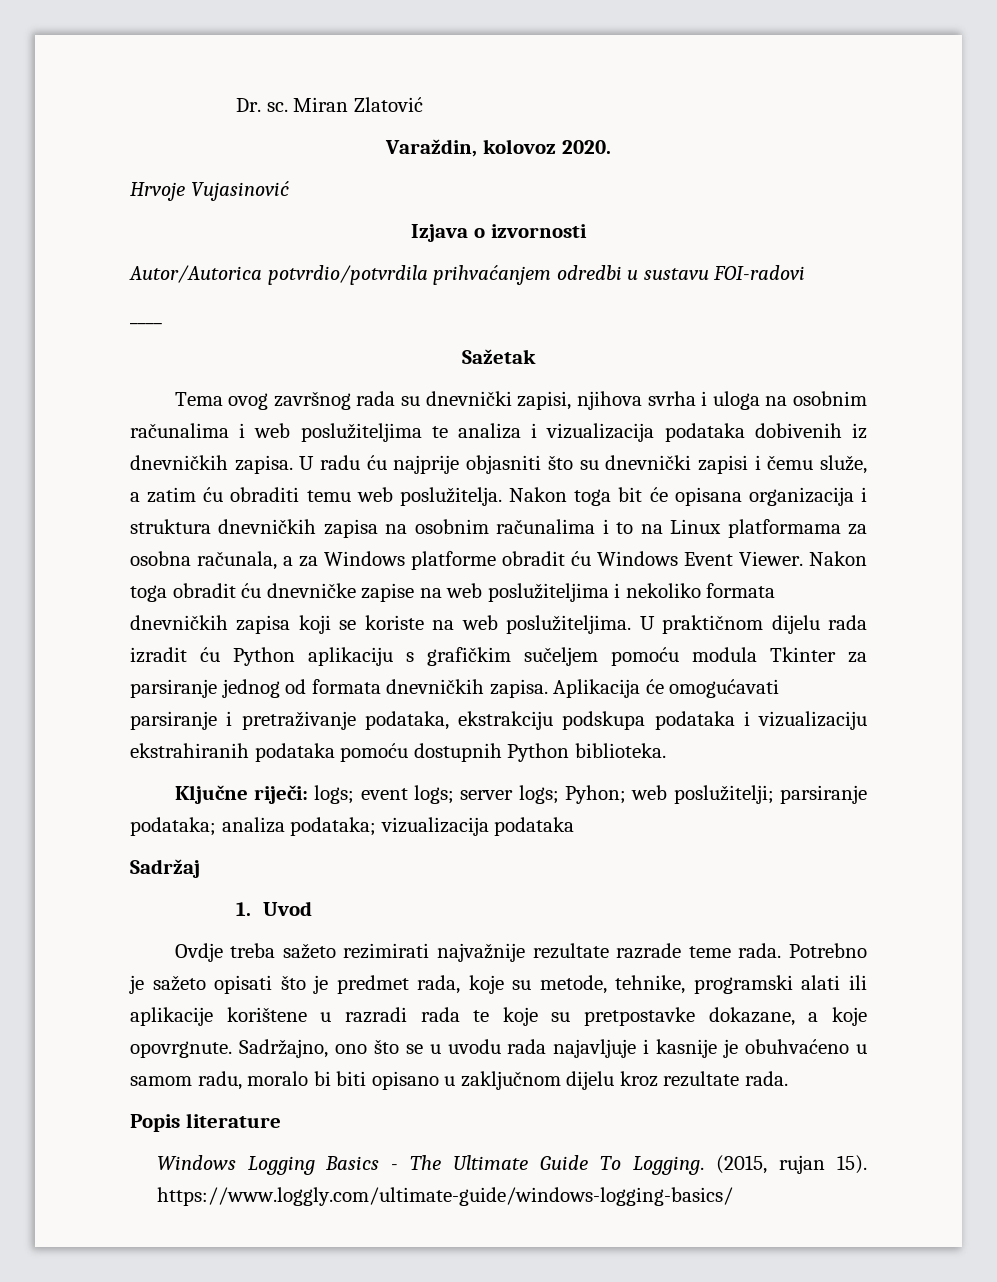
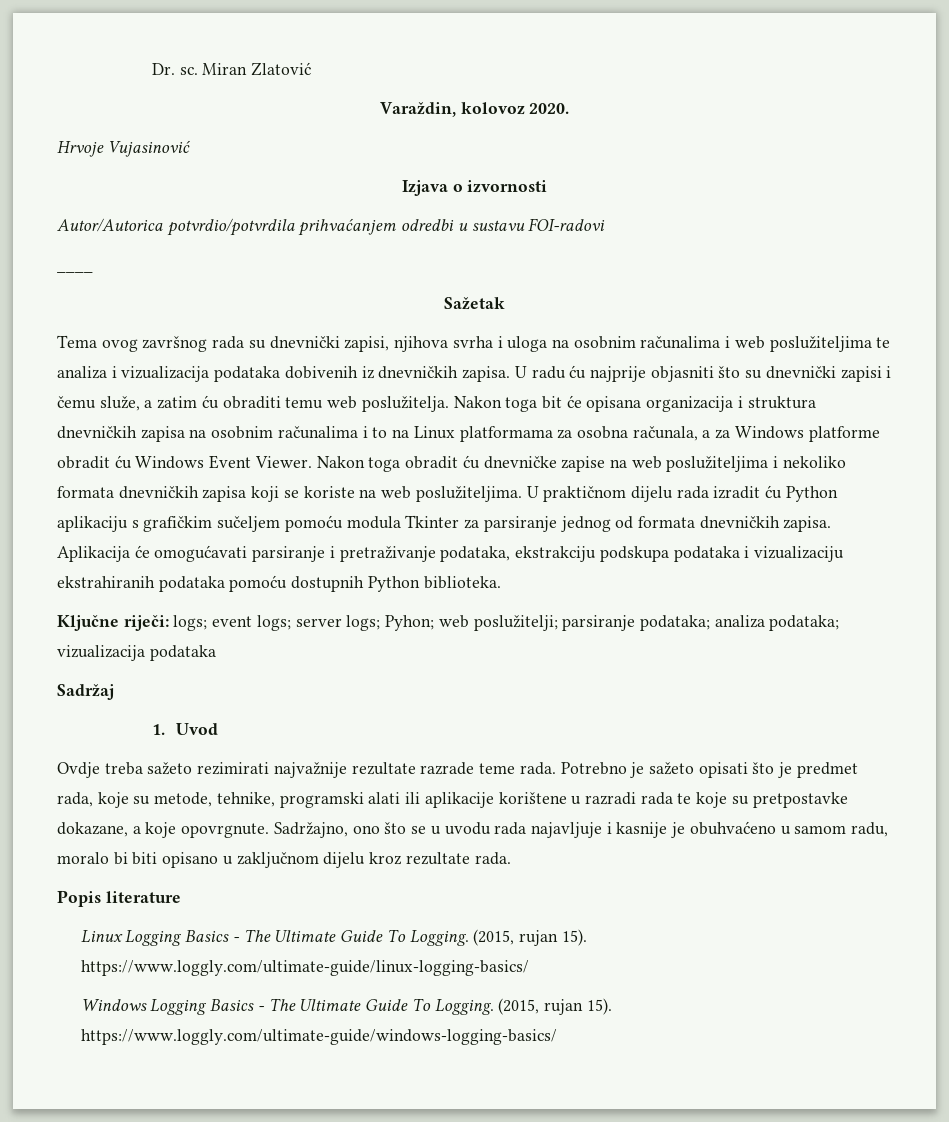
(281, 1120) none -> [80,929,587,946] [80,960,529,976] // Linux Logging Basics - The Ultimate Guide To Logging. (2015, rujan 15). https://www.loggly.com/ultimate-guide/linux-logging-basics/

